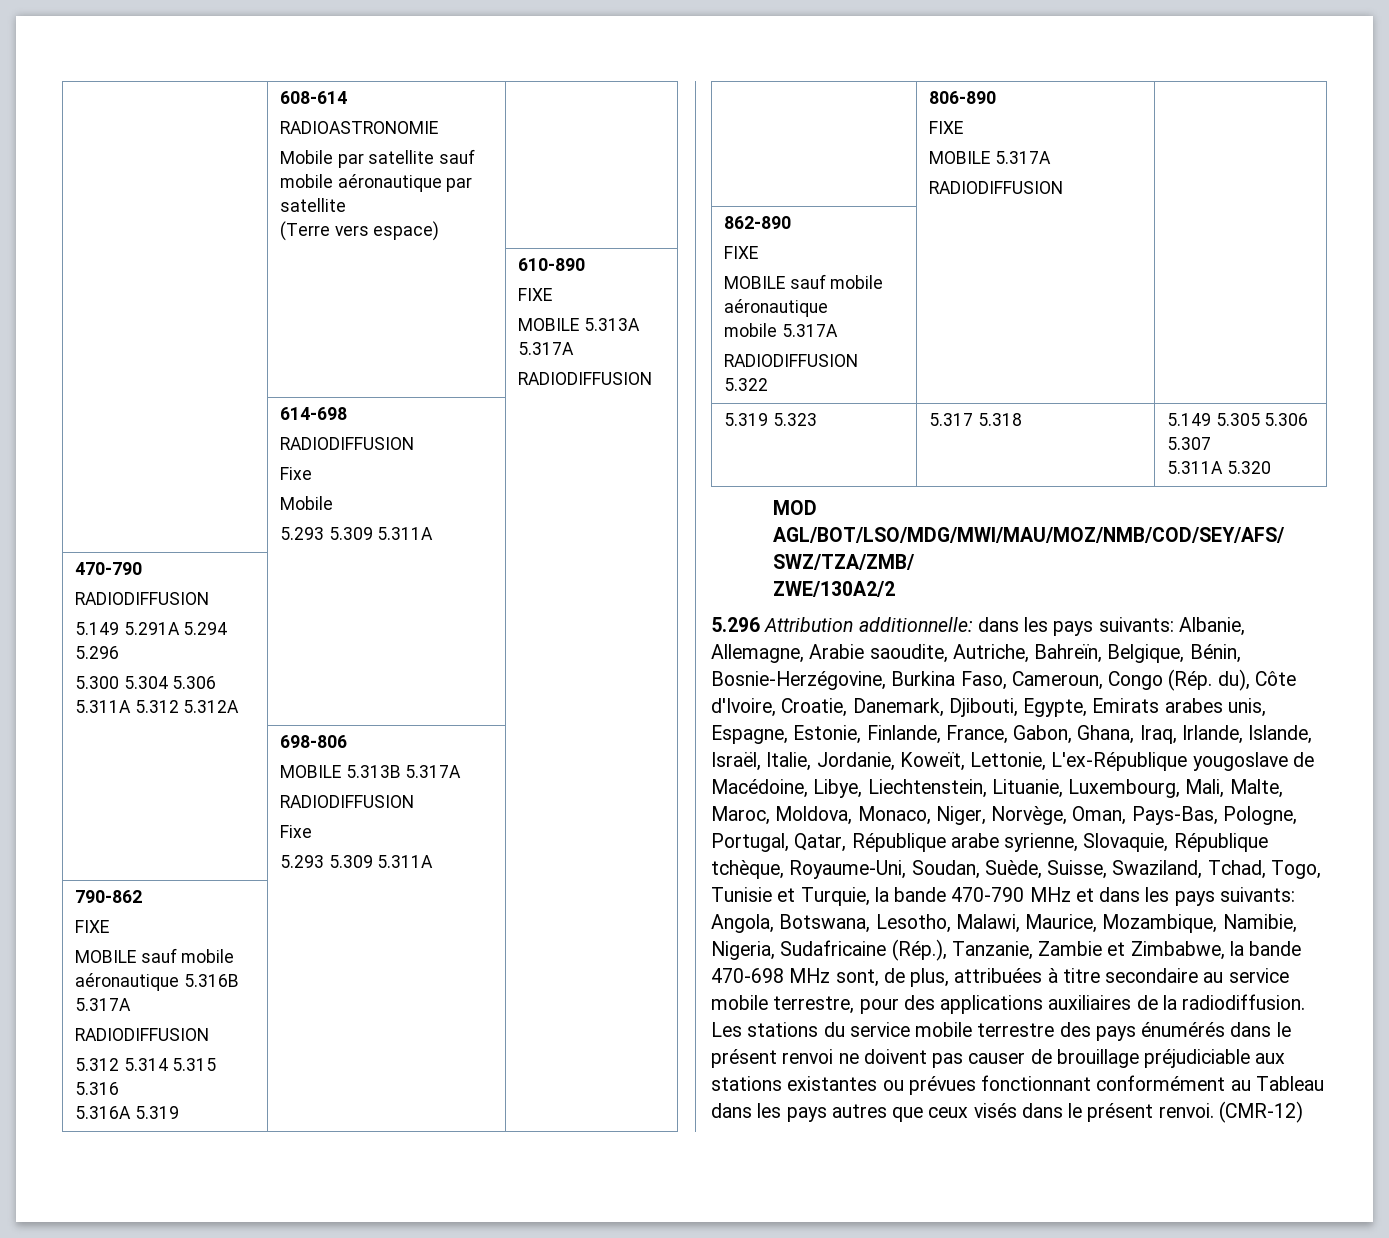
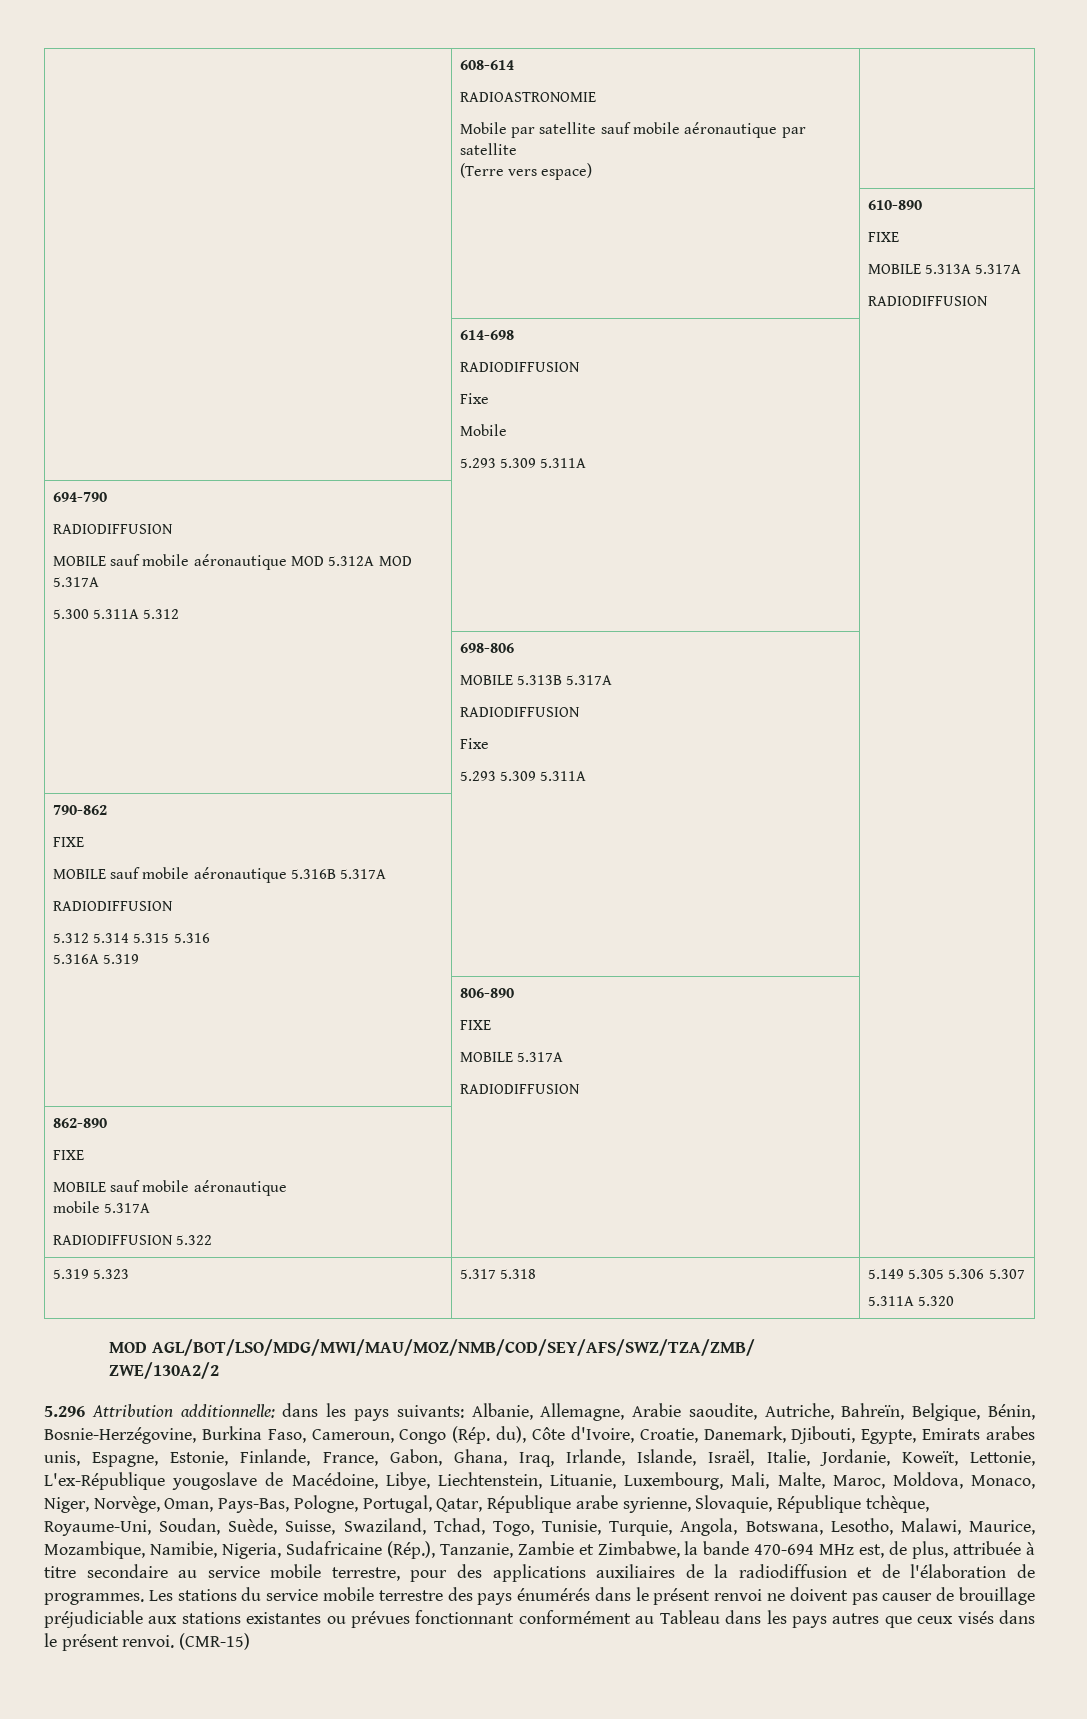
[74,562,142,575] [74,592,209,605] [74,622,228,635] [74,646,119,659] 470-790 // RADIODIFFUSION // 5.149 5.291A 5.294 5.296 -> [52,492,107,502] [52,524,173,534] [52,554,412,570] [52,577,99,587] 694-790 // RADIODIFFUSION // MOBILE sauf mobile aéronautique MOD 5.312A MOD 5.317A
[123,676,217,689] 5.304 5.306 -> (89, 614) none
[183,700,240,713] 5.312A -> (180, 614) none
[711,887,1295,906] Tunisie et Turquie, la bande 470-790 MHz et dans les pays suivants: -> [542,1520,673,1536] Tunisie, Turquie,
[711,968,879,987] 470-698 MHz sont, -> [754,1544,885,1558] 470-694 MHz est,
[954,968,1043,983] attribuées -> [953,1541,1022,1555] attribuée
[1182,994,1306,1010] radiodiffusion. -> [738,1564,1035,1578] [44,1593,144,1605] radiodiffusion et de l'élaboration de programmes.
[1218,1101,1303,1123] (CMR-12) -> [179,1633,251,1650] (CMR-15)

